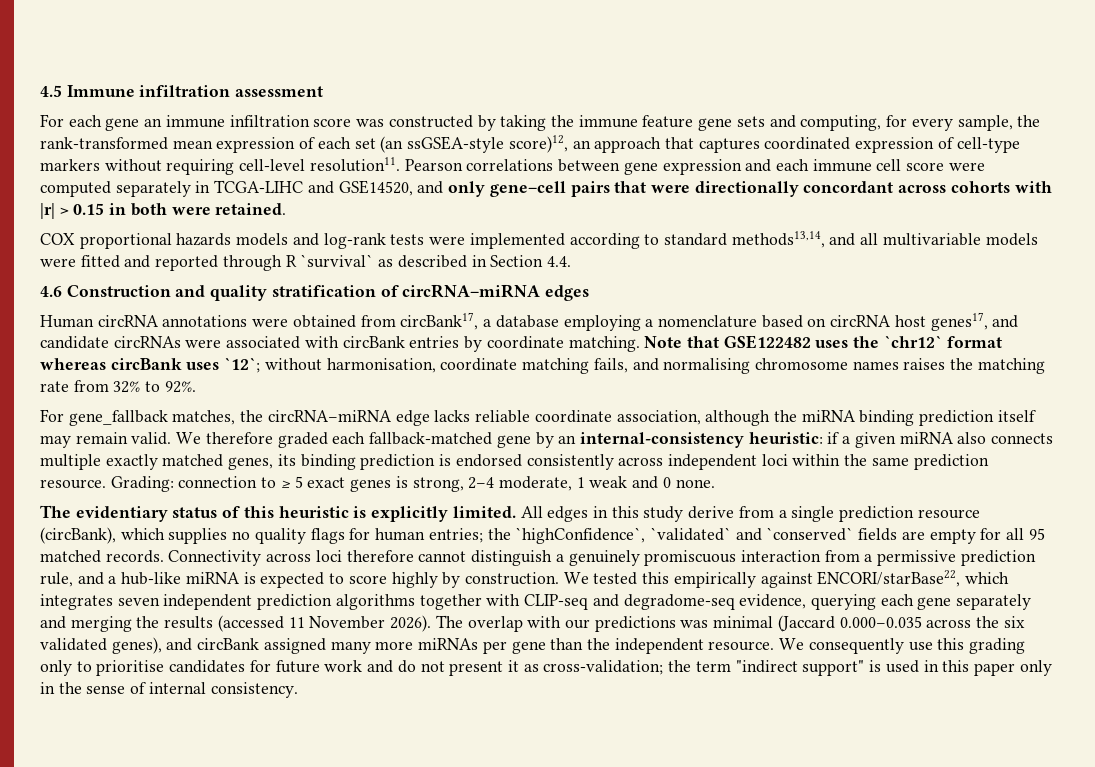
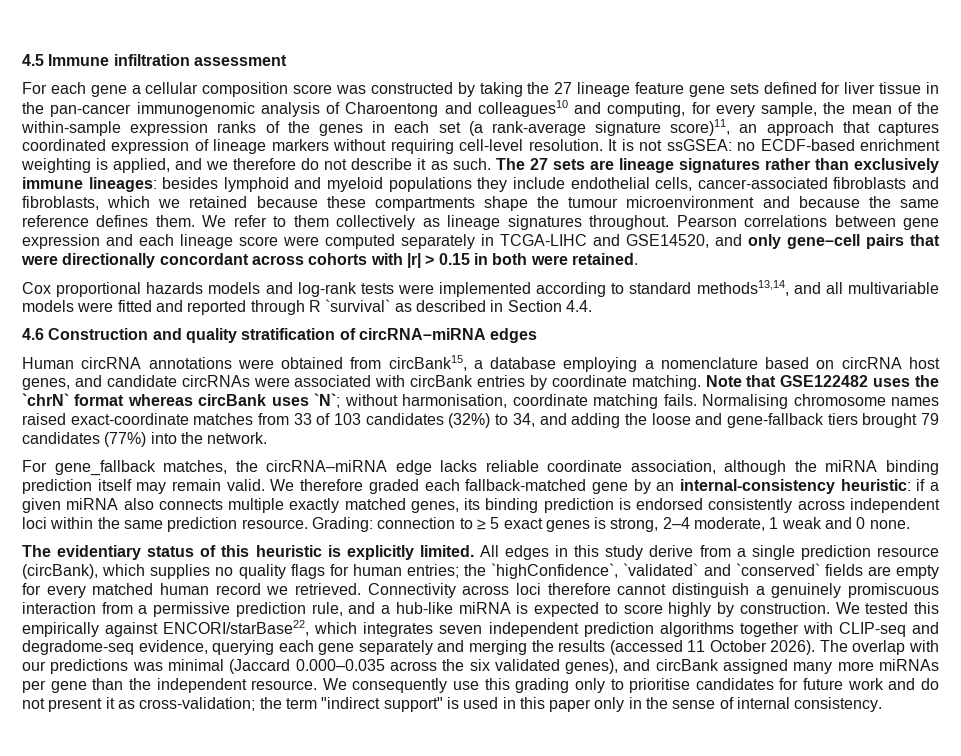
[144,115,310,128] an immune infiltration -> [131,82,289,97] a cellular composition
[578,115,638,128] immune -> [554,82,631,97] 27 lineage
(765, 121) none -> [763,82,940,94] [22,100,568,117] defined for liver tissue in the pan-cancer immunogenomic analysis of Charoentong and colleagues10
[40,135,568,153] rank-transformed mean expression of each set (an ssGSEA-style score)12, -> [851,102,939,114] [21,119,731,136] mean of the within-sample expression ranks of the genes in each set (a rank-average signature score)11,
[956,137,1020,153] cell-type -> [213,139,267,154] lineage
[309,157,400,172] resolution11. -> [528,139,941,151] [21,158,939,173] [22,177,940,192] [22,196,939,211] [22,215,670,230] resolution. It is not ssGSEA: no ECDF-based enrichment weighting is applied, and we therefore do not describe it as such. The 27 sets are lineage signatures rather than exclusively immune lineages: besides lymphoid and myeloid populations they include endothelial cells, cancer-associated fibroblasts and fibroblasts, which we retained because these compartments shape the tumour microenvironment and because the same reference defines them. We refer to them collectively as lineage signatures throughout.
[812,159,902,172] immune cell -> [180,234,233,249] lineage
[40,233,75,245] COX -> [22,282,51,294] Cox
[400,312,479,330] circBank17, -> [388,355,467,371] circBank15,
[930,312,988,331] genes17, -> [22,378,70,390] genes,
[883,336,942,348] `chr12` -> [22,393,69,406] `chrN`
[224,358,261,373] `12`; -> [314,393,341,408] `N`;
[593,358,1045,374] [40,380,196,393] fails, and normalising chromosome names raises the matching rate from 32% to 92%. -> [663,394,939,409] [22,413,940,428] [22,432,268,447] fails. Normalising chromosome names raised exact-coordinate matches from 33 of 103 candidates (32%) to 34, and adding the loose and gene-fallback tiers brought 79 candidates (77%) into the network.
[1006,528,1045,540] [40,550,164,563] all 95 matched records. -> [46,583,361,598] every matched human record we retrieved.
[309,616,386,629] November -> [709,640,767,652] October

